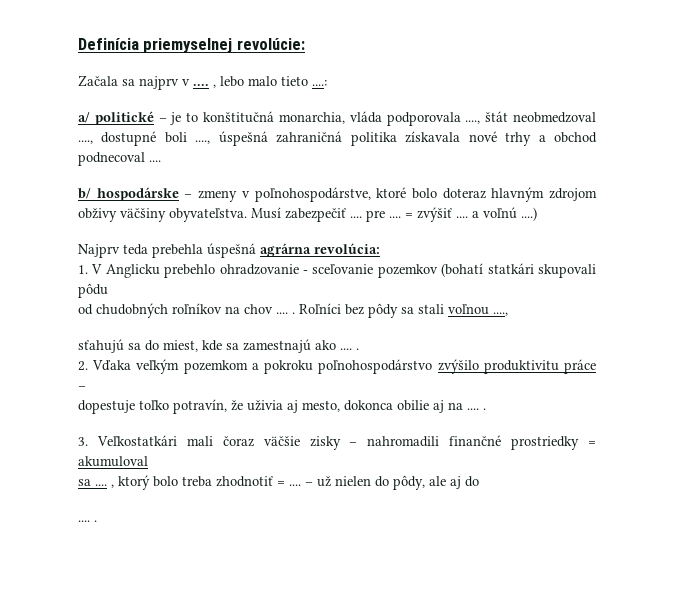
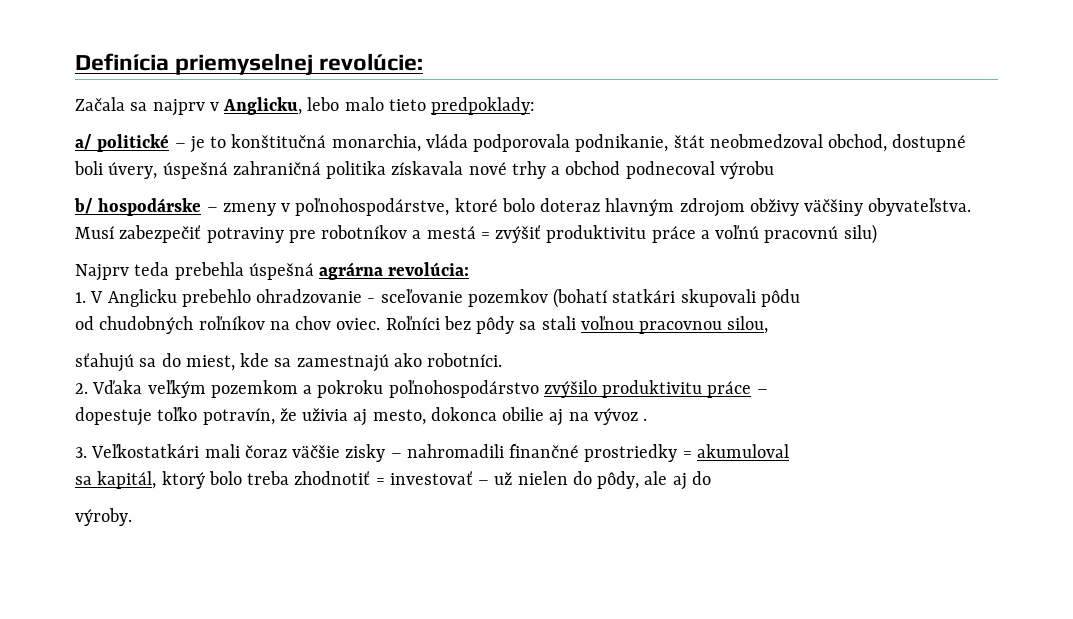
[193,84,216,88] .... , -> [223,97,303,115] Anglicku,
[312,80,327,86] ....: -> [431,97,536,115] predpoklady:
[465,120,481,124] ...., -> [575,134,669,152] podnikanie,
[78,140,93,144] ...., -> [828,134,888,152] obchod,
[195,140,211,144] ...., -> [108,162,158,179] úvery,
[149,160,161,162] .... -> [719,161,774,179] výrobu
[350,207,537,222] .... pre .... = zvýšiť .... a voľnú ....) -> [206,224,877,244] potraviny pre robotníkov a mestá = zvýšiť produktivitu práce a voľnú pracovnú silu)
[276,312,295,314] .... . -> [336,318,381,330] oviec.
[493,312,508,316] ...., -> [639,316,769,334] pracovnou silou,
[340,348,359,350] .... . -> [427,353,503,367] robotníci.
[467,408,479,410] .... -> [593,408,638,425] vývoz
[95,484,114,488] .... , -> [97,471,157,489] kapitál,
[289,484,301,486] .... -> [389,471,473,485] investovať
[78,520,97,522] .... . -> [75,508,132,526] výroby.

